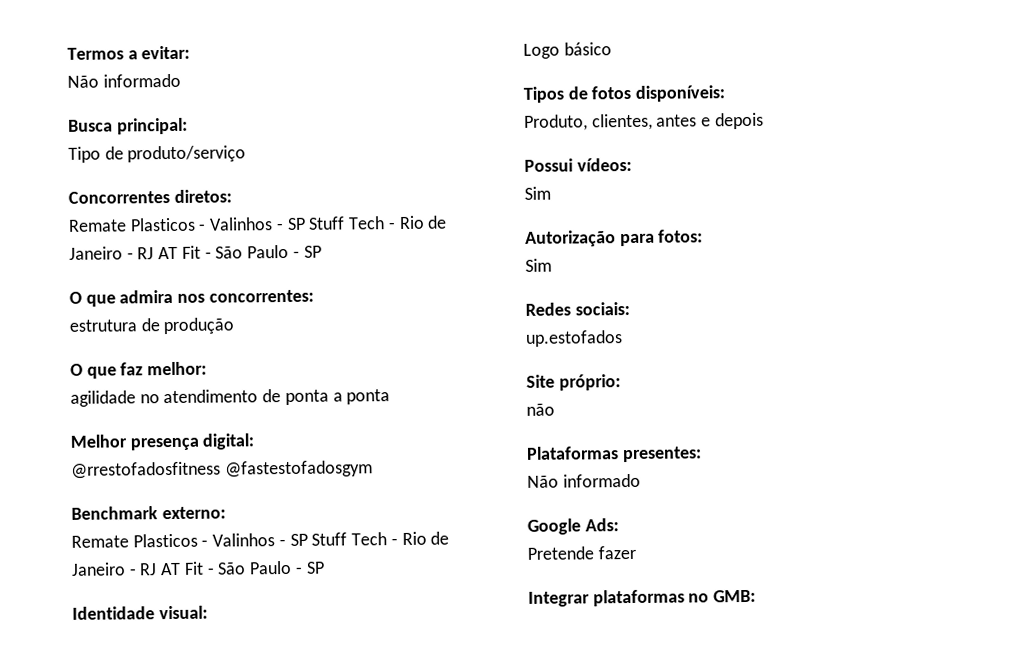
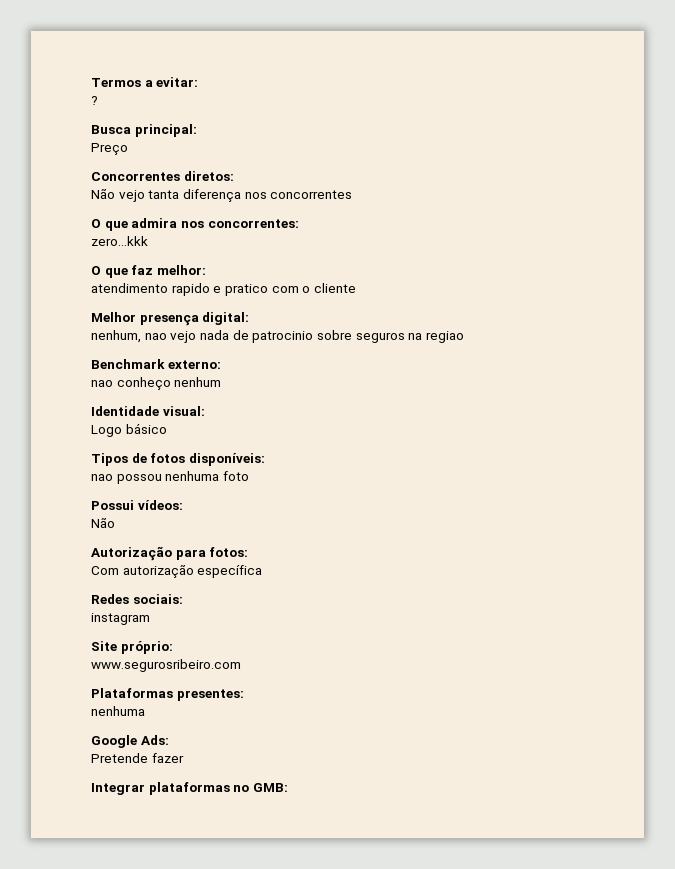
[67,73,181,88] Não informado -> [91,96,98,105] ?
[68,145,247,163] Tipo de produto/serviço -> [91,143,128,155] Preço
[68,215,448,232] [69,244,322,260] Remate Plasticos - Valinhos - SP Stuff Tech - Rio de Janeiro - RJ AT Fit - São Paulo - SP -> [91,189,353,202] Não vejo tanta diferença nos concorrentes
[69,317,235,335] estrutura de produção -> [91,236,148,246] zero...kkk
[70,389,391,407] [70,433,255,451] [71,460,373,479] [71,506,226,520] [71,531,450,548] [71,560,325,576] agilidade no atendimento de ponta a ponta // Melhor presença digital: // @rrestofadosfitness @fastestofadosgym // Benchmark externo: // Remate Plasticos - Valinhos - SP Stuff Tech - Rio de Janeiro - RJ AT Fit - São Paulo - SP -> [91,283,356,296] [91,312,250,326] [91,330,464,343] [91,359,221,369] [91,377,222,390] atendimento rapido e pratico com o cliente // Melhor presença digital: // nenhum, nao vejo nada de patrocinio sobre seguros na regiao // Benchmark externo: // nao conheço nenhum
[524,112,764,131] Produto, clientes, antes e depois -> [91,471,249,484] nao possou nenhuma foto
[524,186,551,200] Sim -> [91,518,115,528] Não
[525,258,552,272] Sim -> [91,565,263,578] Com autorização específica
[525,330,623,347] up.estofados -> [91,613,150,625] instagram
[526,403,555,416] não -> [91,659,241,672] www.segurosribeiro.com
[527,473,641,488] Não informado -> [91,706,145,716] nenhuma

